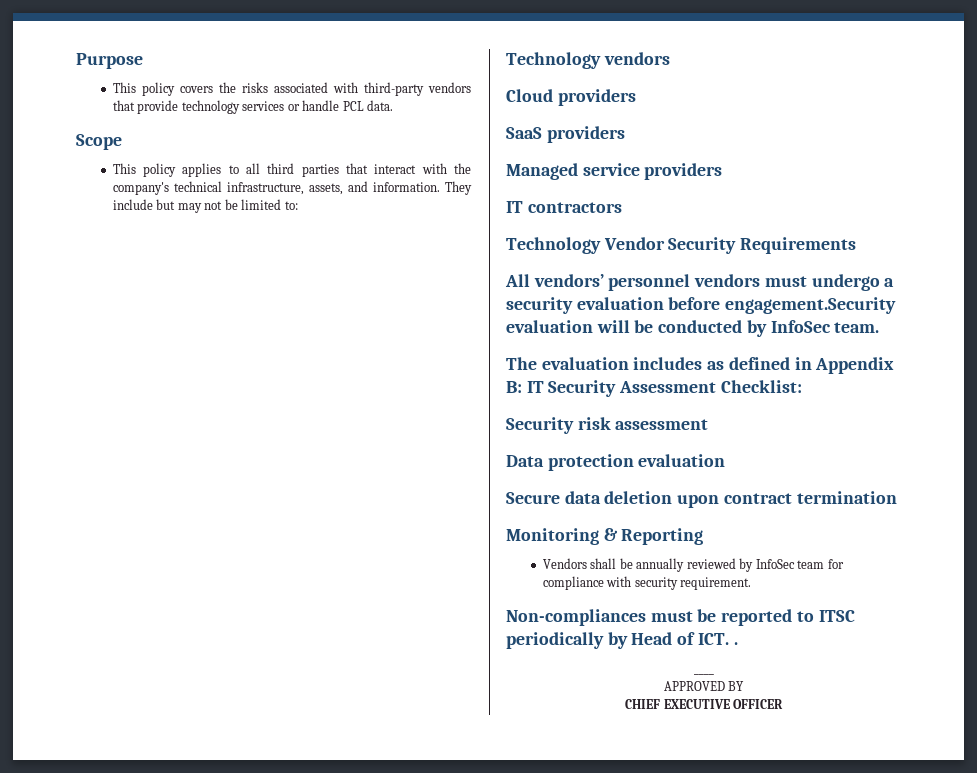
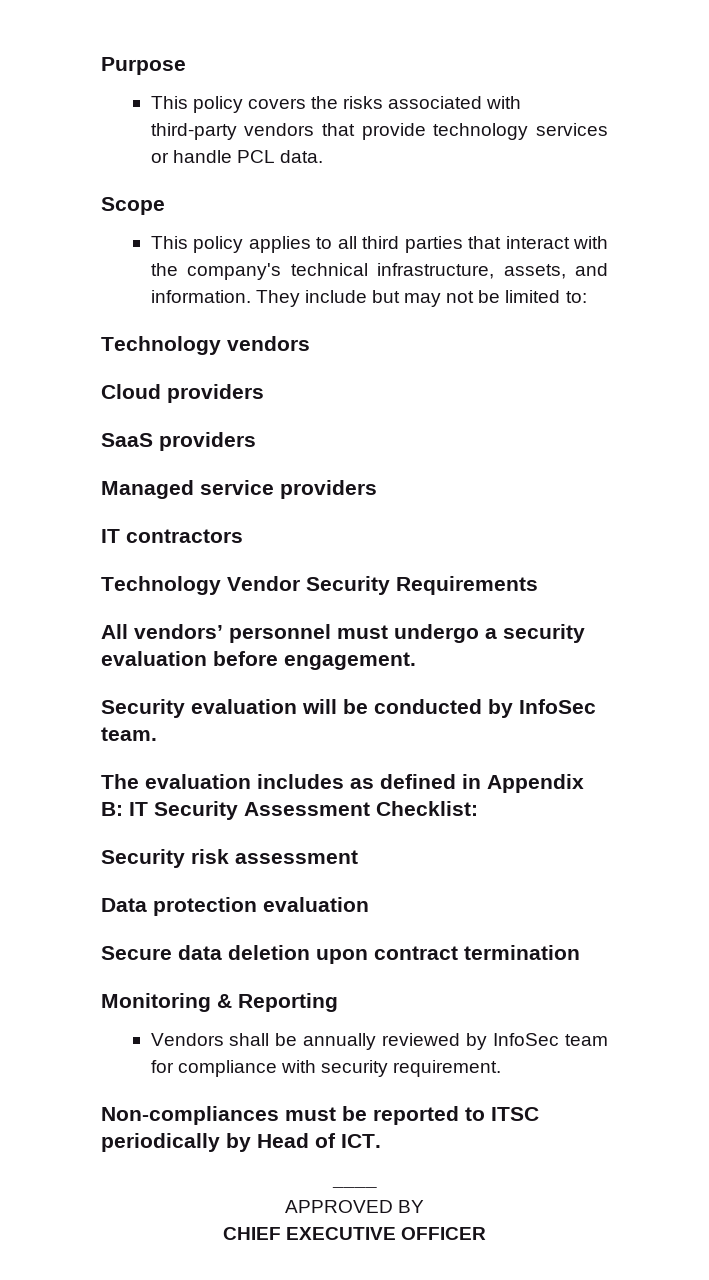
[694,274,761,287] vendors -> (331, 633) none
[725,297,897,314] engagement.Security -> [284,652,416,670] [101,699,185,718] engagement. // Security
[733,642,738,645] . -> (381, 1141) none

